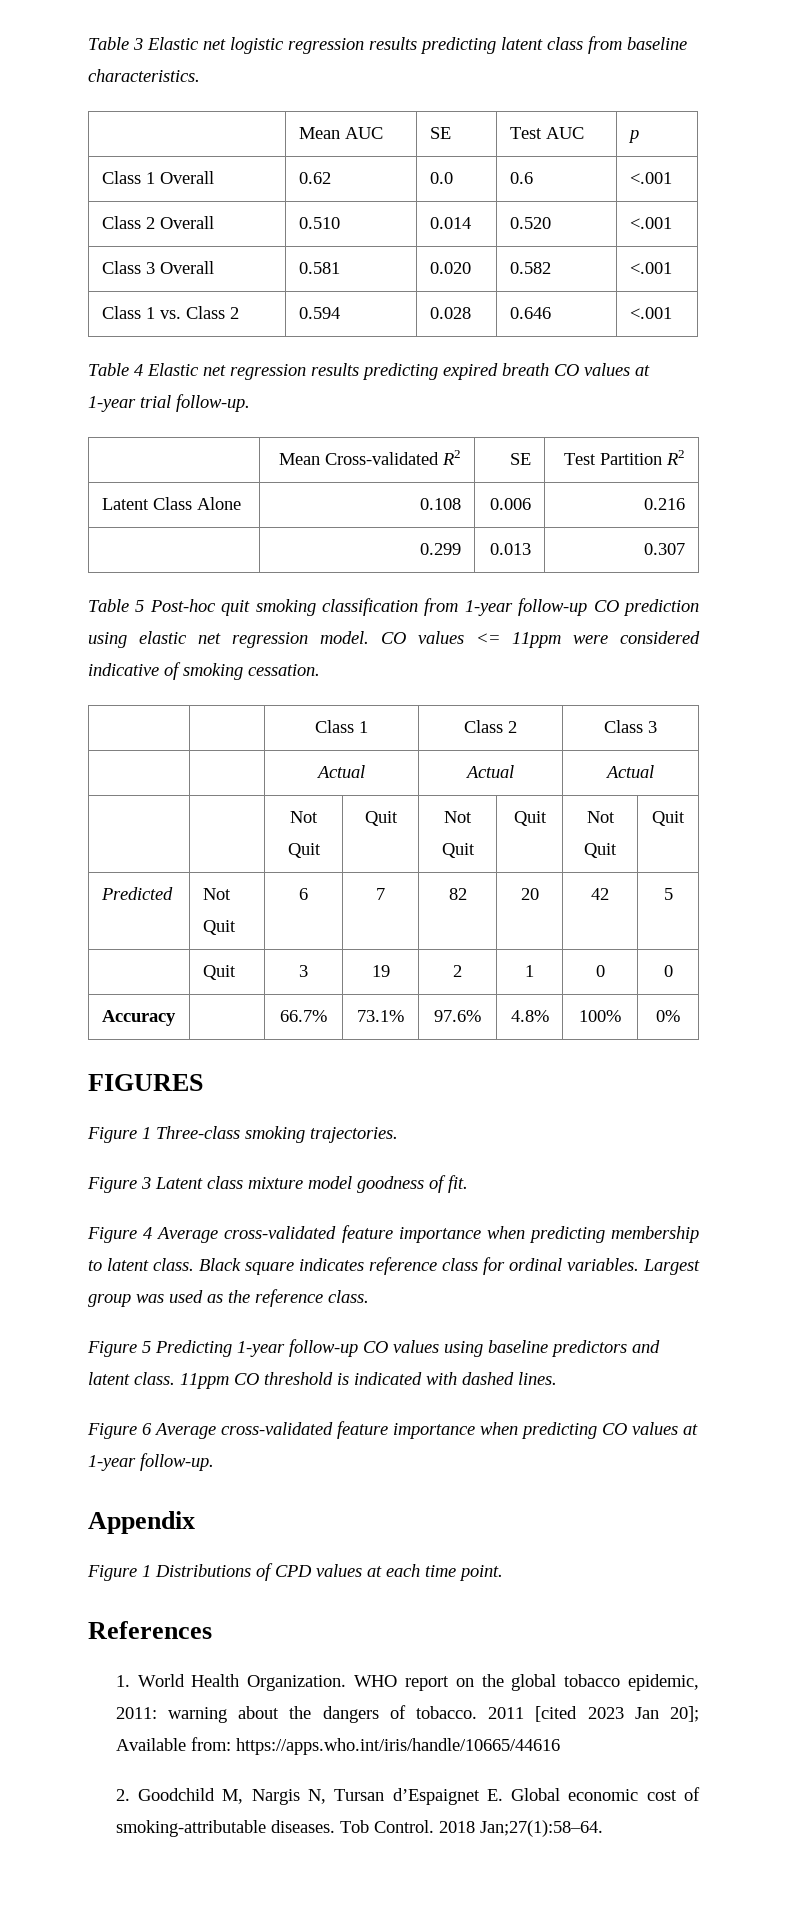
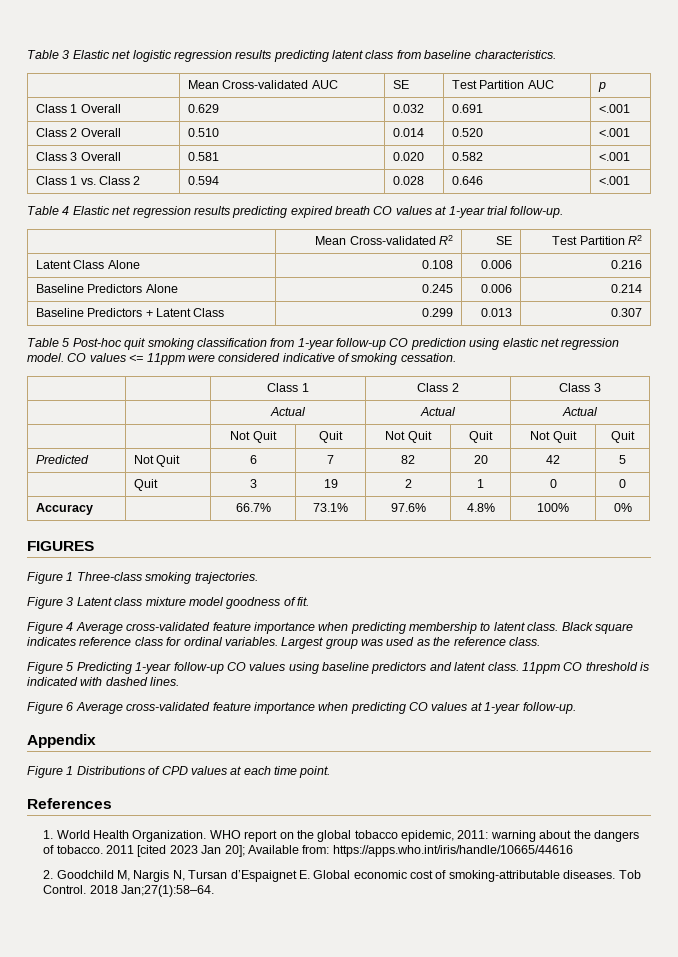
(340, 133) none -> [222,80,309,89] Cross-validated
(542, 133) none -> [479,80,525,89] Partition
[298,172,331,184] [429,172,453,184] [509,172,533,184] 0.62 | 0.0 | 0.6 -> [187,104,219,113] [392,104,424,113] [451,104,483,113] 0.629 | 0.032 | 0.691
(686, 504) none -> [35,284,178,293] [422,284,454,293] [481,284,513,293] [611,284,643,293] [35,308,225,317] Baseline Predictors Alone | 0.245 | 0.006 | 0.214 // Baseline Predictors + Latent Class

